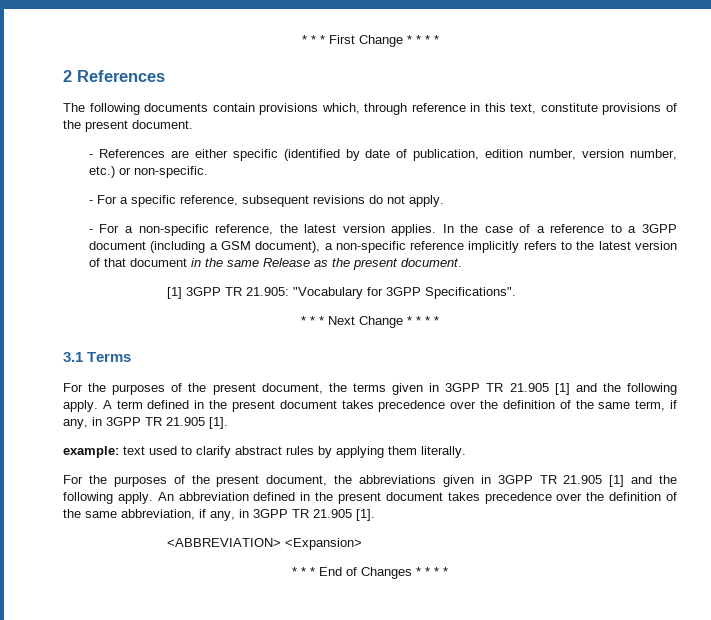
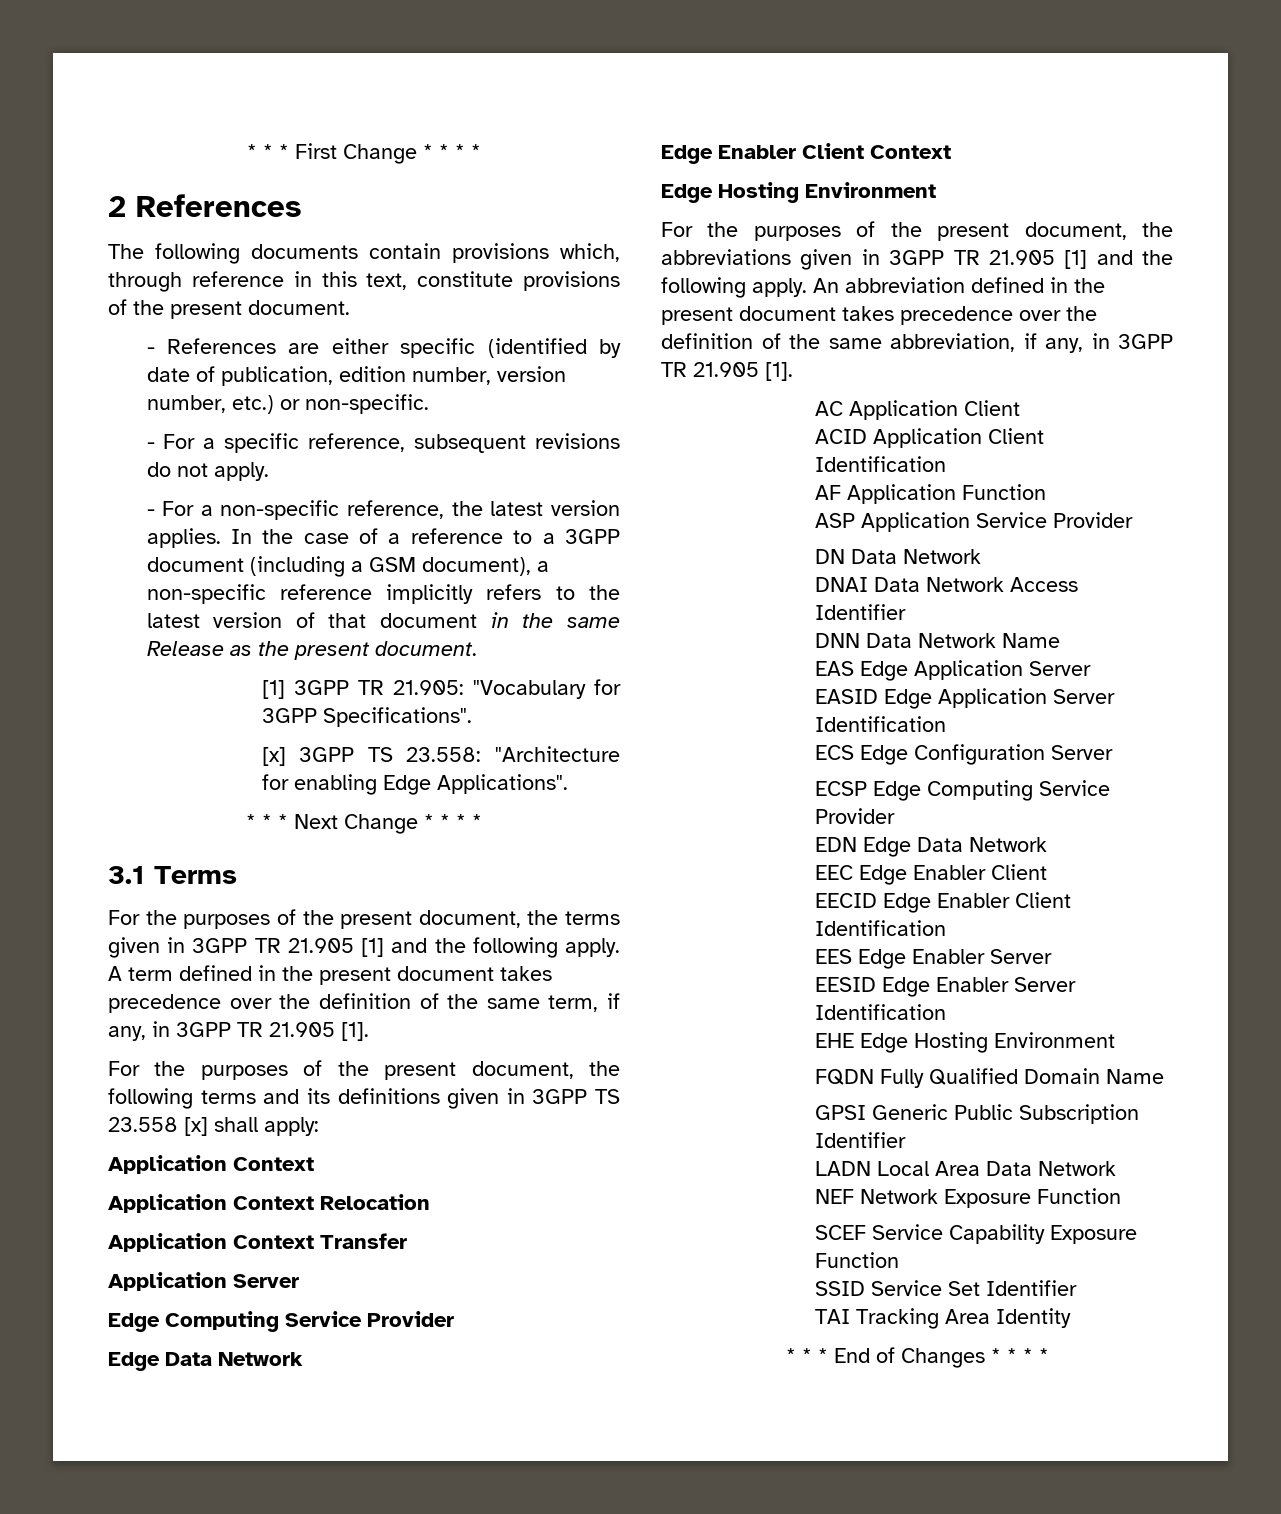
(516, 293) none -> [261,746,620,766] [261,774,568,795] // [x] 3GPP TS 23.558: "Architecture for enabling Edge Applications".
[63,446,466,458] example: text used to clarify abstract rules by applying them literally. -> [108,1060,620,1080] [108,1088,620,1109] [108,1117,319,1136] [108,1155,314,1174] [108,1194,430,1213] [108,1233,407,1252] [108,1272,299,1291] [108,1311,454,1332] [108,1352,303,1371] [661,143,951,164] [661,182,936,203] For the purposes of the present document, the following terms and its definitions given in 3GPP TS 23.558 [x] shall apply: // Application Context // Application Context Relocation // Application Context Transfer // Application Server // Edge Computing Service Provider // Edge Data Network // Edge Enabler Client Context // Edge Hosting Environment
[166,538,362,550] <ABBREVIATION> <Expansion> -> [814,400,1020,420] [814,428,1044,448] [814,456,946,472] [814,484,1046,504] [814,512,1133,532] [814,549,981,564] [814,577,1078,592] [814,604,906,620] [814,633,1060,648] [814,660,1091,681] [814,688,1115,709] [814,716,946,732] [814,744,1113,765] [814,780,1110,801] [814,808,895,824] [814,837,1047,857] [814,864,1047,885] [814,892,1071,913] [814,920,946,936] [814,949,1052,969] [814,977,1076,997] [814,1004,946,1020] [814,1032,1115,1053] [814,1068,1164,1088] [814,1104,1139,1124] [814,1132,906,1148] [814,1161,1116,1176] [814,1188,1121,1208] [814,1224,1137,1244] [814,1252,899,1268] [814,1280,1077,1296] [814,1308,1071,1329] AC Application Client // ACID Application Client Identification // AF Application Function // ASP Application Service Provider // DN Data Network // DNAI Data Network Access Identifier // DNN Data Network Name // EAS Edge Application Server // EASID Edge Application Server Identification // ECS Edge Configuration Server // ECSP Edge Computing Service Provider // EDN Edge Data Network // EEC Edge Enabler Client // EECID Edge Enabler Client Identification // EES Edge Enabler Server // EESID Edge Enabler Server Identification // EHE Edge Hosting Environment // FQDN Fully Qualified Domain Name // GPSI Generic Public Subscription Identifier // LADN Local Area Data Network // NEF Network Exposure Function // SCEF Service Capability Exposure Function // SSID Service Set Identifier // TAI Tracking Area Identity

